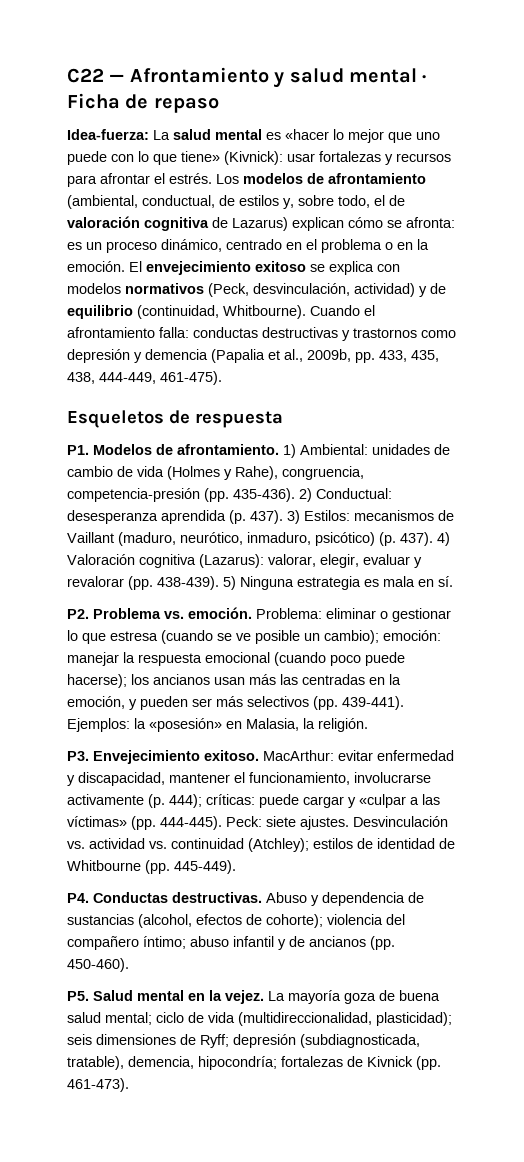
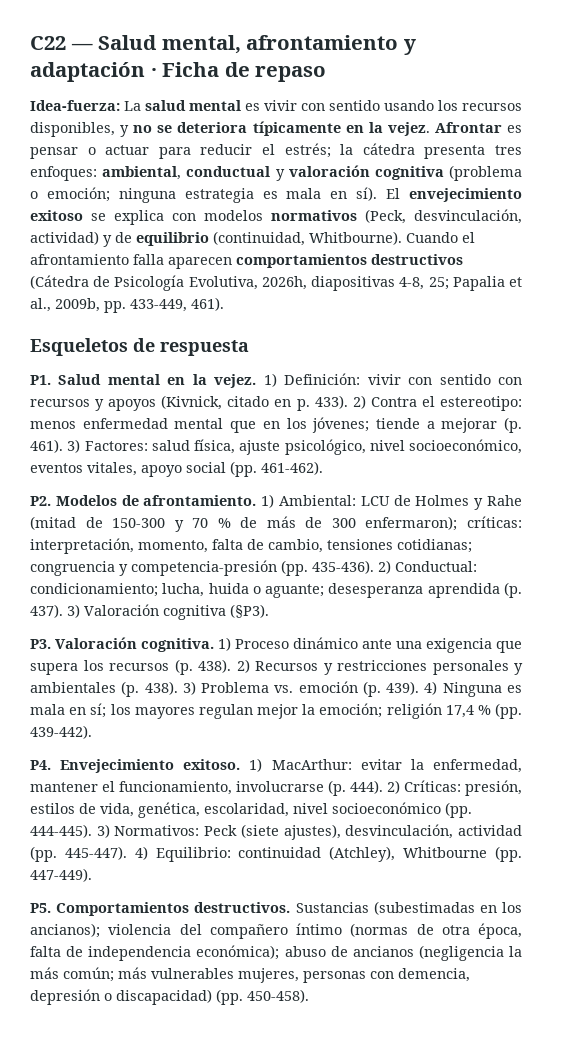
[129,67,417,88] Afrontamiento y salud mental -> [98,35,416,55] [30,62,145,82] Salud mental, afrontamiento y adaptación
[285,129,440,143] [67,151,451,165] [67,173,426,187] [67,195,405,209] [67,216,455,231] [67,239,429,253] [67,261,125,272] «hacer lo mejor que uno puede con lo que tiene» (Kivnick): usar fortalezas y recursos para afrontar el estrés. Los modelos de afrontamiento (ambiental, conductual, de estilos y, sobre todo, el de valoración cognitiva de Lazarus) explican cómo se afronta: es un proceso dinámico, centrado en el problema o en la emoción. -> [264,100,522,111] [30,121,523,137] [30,143,522,159] [30,165,522,181] [30,187,378,203] vivir con sentido usando los recursos disponibles, y no se deteriora típicamente en la vejez. Afrontar es pensar o actuar para reducir el estrés; la cátedra presenta tres enfoques: ambiental, conductual y valoración cognitiva (problema o emoción; ninguna estrategia es mala en sí).
[159,327,456,341] [67,349,439,363] [67,371,222,385] [67,410,283,428] [67,445,89,455] falla: conductas destructivas y trastornos como depresión y demencia (Papalia et al., 2009b, pp. 433, 435, 438, 444-449, 461-475). // Esqueletos de respuesta // P1. -> [133,254,463,269] [30,275,522,291] [30,297,224,313] [30,338,249,356] [30,373,522,388] [30,395,522,411] [30,417,522,433] [30,439,522,455] [30,461,323,477] [30,496,51,506] falla aparecen comportamientos destructivos (Cátedra de Psicología Evolutiva, 2026h, diapositivas 4-8, 25; Papalia et al., 2009b, pp. 433-449, 461). // Esqueletos de respuesta // P1. Salud mental en la vejez. 1) Definición: vivir con sentido con recursos y apoyos (Kivnick, citado en p. 433). 2) Contra el estereotipo: menos enfermedad mental que en los jóvenes; tiende a mejorar (p. 461). 3) Factores: salud física, ajuste psicológico, nivel socioeconómico, eventos vitales, apoyo social (pp. 461-462). // P2.
[372,444,450,455] [67,466,364,480] unidades de cambio de vida (Holmes y Rahe), congruencia, -> [360,495,522,510] [30,516,523,532] [30,538,472,554] [30,561,128,576] LCU de Holmes y Rahe (mitad de 150-300 y 70 % de más de 300 enfermaron); críticas: interpretación, momento, falta de cambio, tensiones cotidianas; congruencia y
(392, 493) none -> [30,583,325,598] condicionamiento; lucha, huida o aguante;
[304,510,454,521] [67,532,450,546] [67,554,422,568] [67,576,453,590] [67,607,451,622] [67,630,441,644] [67,652,405,666] [67,674,401,688] [67,696,404,710] [67,718,368,732] [67,751,89,761] Estilos: mecanismos de Vaillant (maduro, neurótico, inmaduro, psicótico) (p. 437). 4) Valoración cognitiva (Lazarus): valorar, elegir, evaluar y revalorar (pp. 438-439). 5) Ninguna estrategia es mala en sí. // P2. Problema vs. emoción. Problema: eliminar o gestionar lo que estresa (cuando se ve posible un cambio); emoción: manejar la respuesta emocional (cuando poco puede hacerse); los ancianos usan más las centradas en la emoción, y pueden ser más selectivos (pp. 439-441). Ejemplos: la «posesión» en Malasia, la religión. // P3. -> [84,604,269,620] [30,637,522,653] [30,659,523,675] [30,681,522,697] [30,703,523,719] [30,725,92,739] [30,760,51,770] Valoración cognitiva (§P3). // P3. Valoración cognitiva. 1) Proceso dinámico ante una exigencia que supera los recursos (p. 438). 2) Recursos y restricciones personales y ambientales (p. 438). 3) Problema vs. emoción (p. 439). 4) Ninguna es mala en sí; los mayores regulan mejor la emoción; religión 17,4 % (pp. 439-442). // P4.
(259, 755) none -> [249,758,263,772] 1)
[377,750,454,761] [67,772,165,786] enfermedad y discapacidad, -> [410,759,522,773] la enfermedad,
[67,794,440,808] [67,816,448,830] [67,838,455,852] [67,860,236,874] [67,892,424,906] [67,914,405,928] [67,936,395,950] [67,958,129,972] [67,990,440,1004] [67,1012,452,1026] [67,1034,420,1048] [67,1056,441,1070] [67,1078,129,1092] activamente (p. 444); críticas: puede cargar y «culpar a las víctimas» (pp. 444-445). Peck: siete ajustes. Desvinculación vs. actividad vs. continuidad (Atchley); estilos de identidad de Whitbourne (pp. 445-449). // P4. Conductas destructivas. Abuso y dependencia de sustancias (alcohol, efectos de cohorte); violencia del compañero íntimo; abuso infantil y de ancianos (pp. 450-460). // P5. Salud mental en la vejez. La mayoría goza de buena salud mental; ciclo de vida (multidireccionalidad, plasticidad); seis dimensiones de Ryff; depresión (subdiagnosticada, tratable), demencia, hipocondría; fortalezas de Kivnick (pp. 461-473). -> [328,780,522,796] [30,802,472,818] [30,824,522,840] [30,846,522,862] [30,868,92,882] [30,901,522,916] [30,923,522,939] [30,945,522,961] [30,967,470,983] [30,989,309,1005] (p. 444). 2) Críticas: presión, estilos de vida, genética, escolaridad, nivel socioeconómico (pp. 444-445). 3) Normativos: Peck (siete ajustes), desvinculación, actividad (pp. 445-447). 4) Equilibrio: continuidad (Atchley), Whitbourne (pp. 447-449). // P5. Comportamientos destructivos. Sustancias (subestimadas en los ancianos); violencia del compañero íntimo (normas de otra época, falta de independencia económica); abuso de ancianos (negligencia la más común; más vulnerables mujeres, personas con demencia, depresión o discapacidad) (pp. 450-458).

